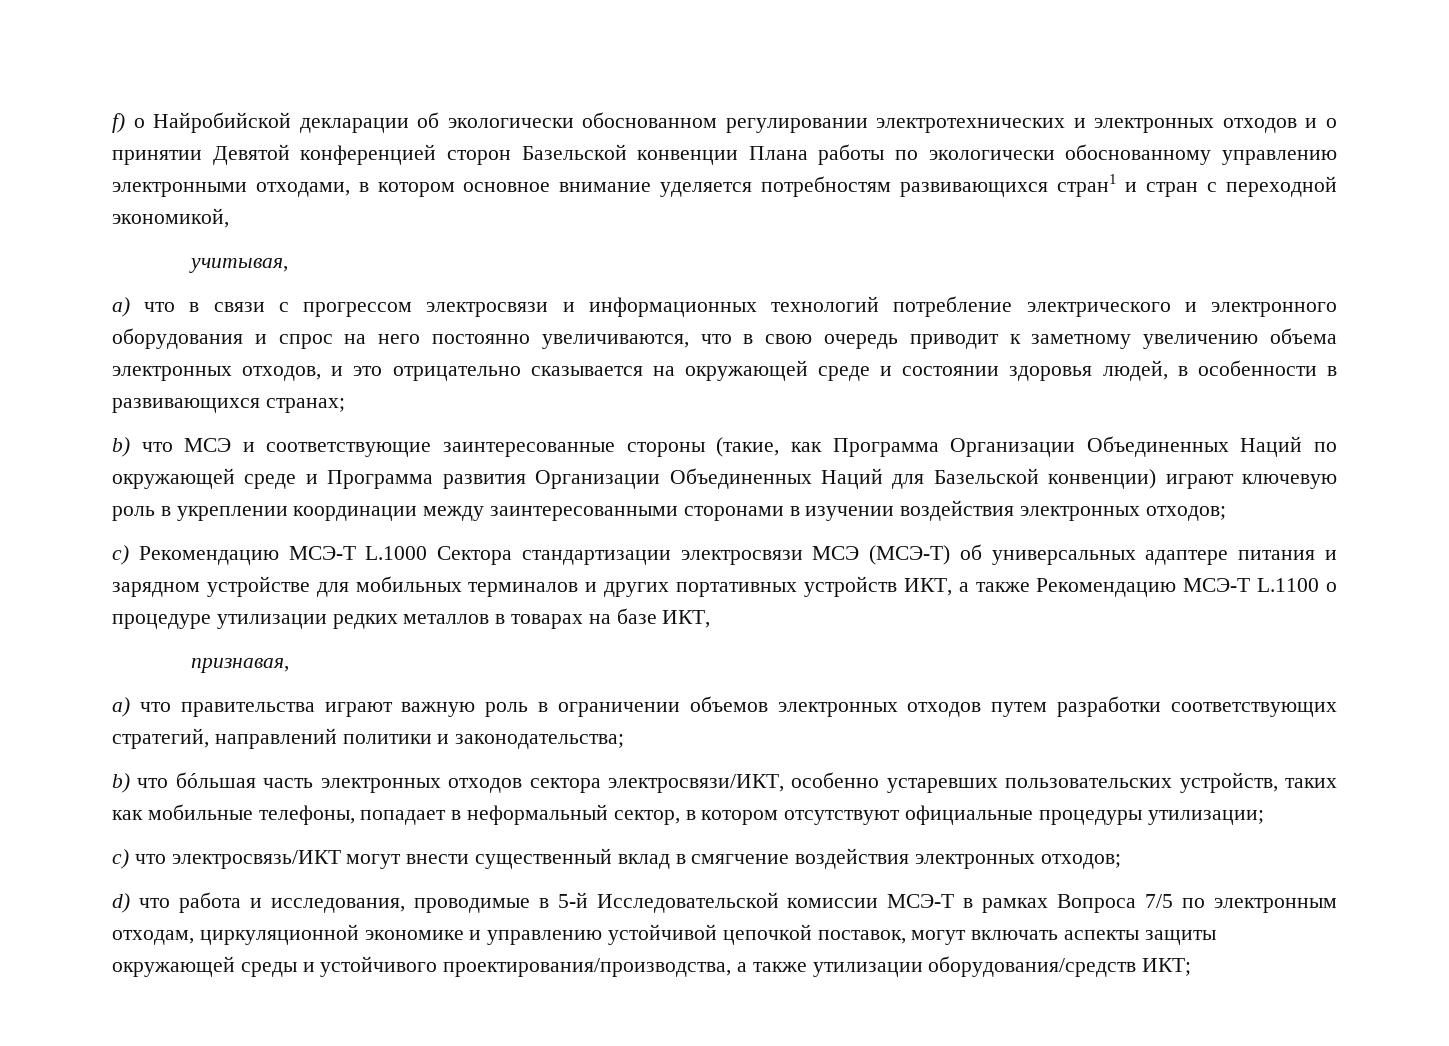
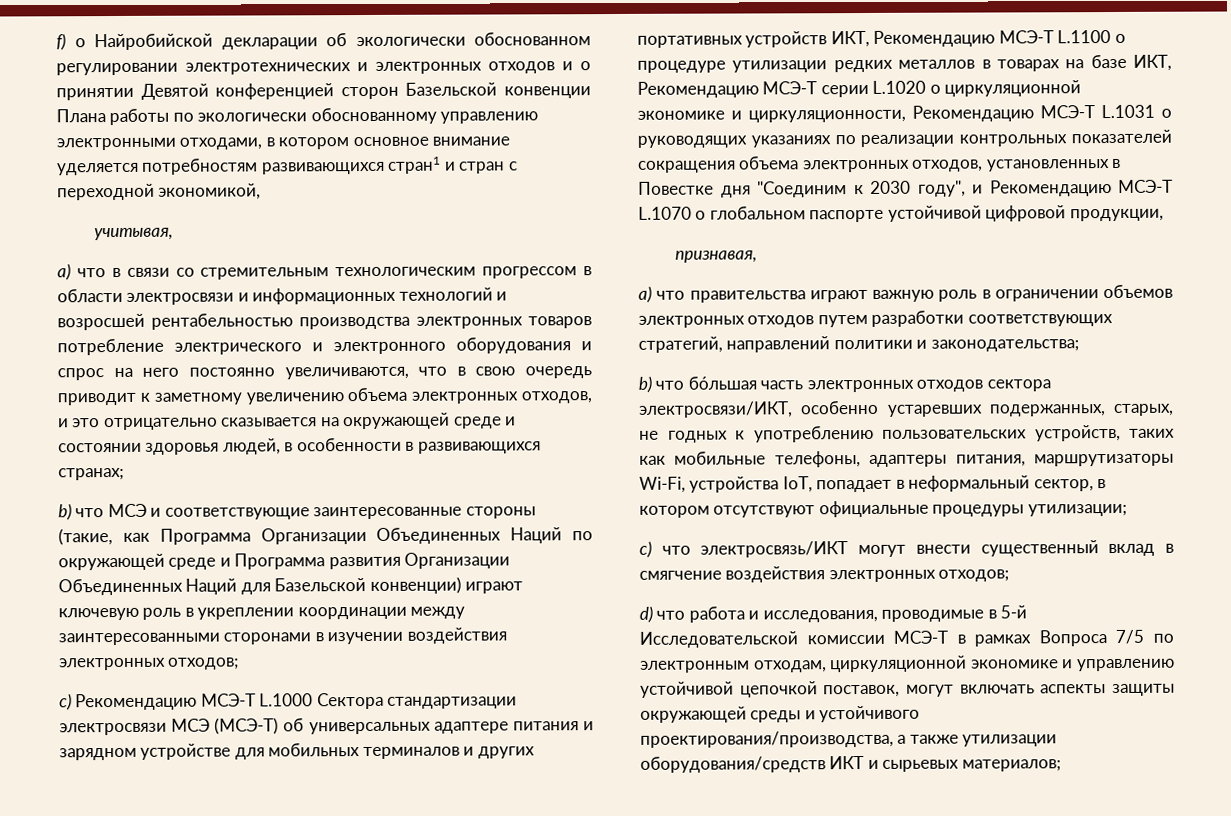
[278,296,880,317] с прогрессом электросвязи и информационных технологий -> [175,266,592,280] [57,287,508,305] [57,313,592,331] со стремительным технологическим прогрессом в области электросвязи и информационных технологий и возросшей рентабельностью производства электронных товаров
[958,582,1030,592] а также -> (870, 39) none
(711, 619) none -> [637,80,1082,98] [637,104,1172,123] [637,129,1172,148] [638,156,1122,173] [638,179,1173,198] [638,205,1164,223] Рекомендацию МСЭ-T серии L.1020 о циркуляционной экономике и циркуляционности, Рекомендацию МСЭ-T L.1031 о руководящих указаниях по реализации контрольных показателей сокращения объема электронных отходов, установленных в Повестке дня "Соединим к 2030 году", и Рекомендацию МСЭ-T L.1070 о глобальном паспорте устойчивой цифровой продукции,
(998, 785) none -> [988,403,1174,417] [639,425,874,443] подержанных, старых, не годных к употреблению
(355, 815) none -> [869,453,1174,467] [639,476,813,493] адаптеры питания, маршрутизаторы Wi-Fi, устройства IoT,
[1142,958,1192,976] ИКТ; -> [829,756,1061,772] ИКТ и сырьевых материалов;

